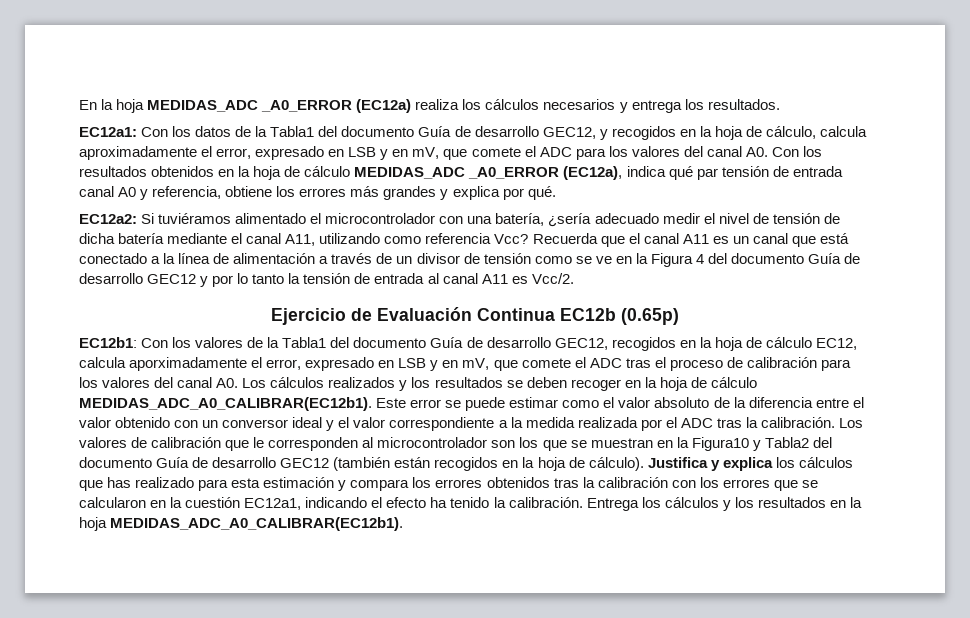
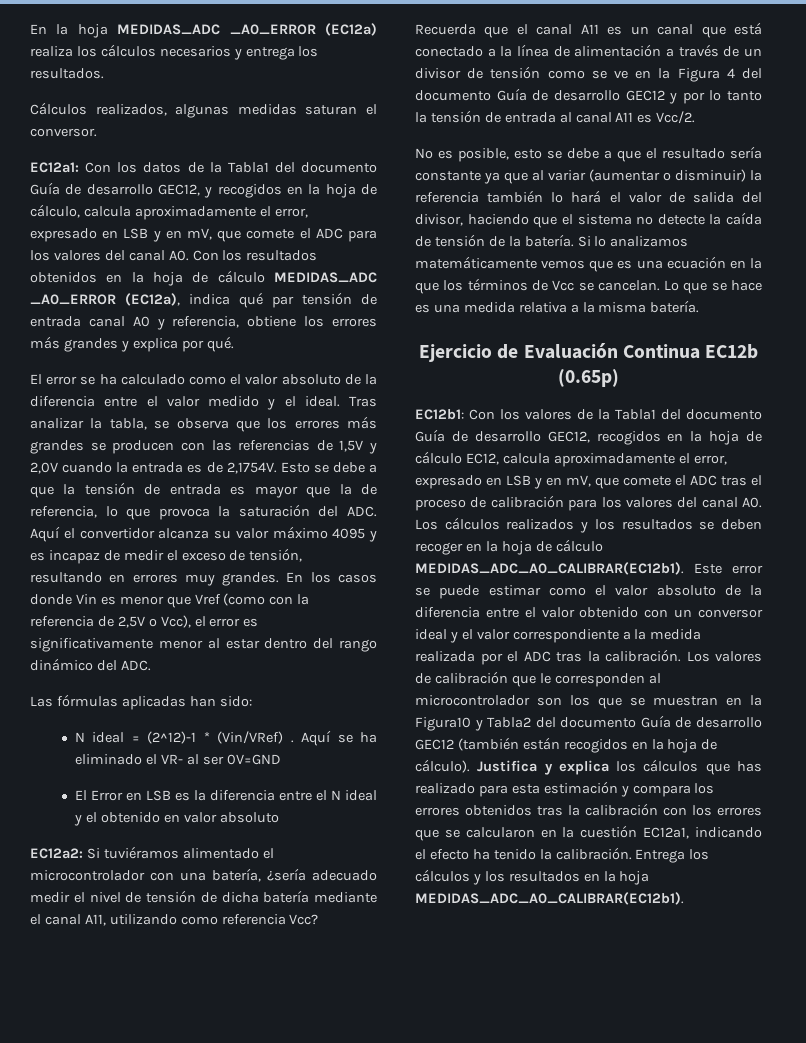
(780, 104) none -> [30,102,377,118] [30,128,97,137] // Cálculos realizados, algunas medidas saturan el conversor.
(556, 193) none -> [30,374,377,385] [30,396,377,410] [30,416,377,432] [30,440,377,454] [30,462,378,474] [30,482,378,498] [30,504,377,520] [30,526,377,542] [30,548,303,564] [30,572,377,586] [30,593,310,608] [30,615,259,628] [30,638,377,652] [30,658,151,671] [30,694,252,710] [74,730,377,746] [74,754,281,765] [74,790,377,801] [73,812,279,826] // El error se ha calculado como el valor absoluto de la diferencia entre el valor medido y el ideal. Tras analizar la tabla, se observa que los errores más grandes se producen con las referencias de 1,5V y 2,0V cuando la entrada es de 2,1754V. Esto se debe a que la tensión de entrada es mayor que la de referencia, lo que provoca la saturación del ADC. Aquí el convertidor alcanza su valor máximo 4095 y es incapaz de medir el exceso de tensión, resultando en errores muy grandes. En los casos donde Vin es menor que Vref (como con la referencia de 2,5V o Vcc), el error es significativamente menor al estar dentro del rango dinámico del ADC. // Las fórmulas aplicadas han sido: // N ideal = (2^12)-1 * (Vin/VRef) . Aquí se ha eliminado el VR- al ser 0V=GND // El Error en LSB es la diferencia entre el N ideal y el obtenido en valor absoluto
(574, 278) none -> [415,146,762,162] [415,169,762,184] [415,190,762,203] [415,212,762,228] [415,234,689,247] [415,256,762,272] [415,278,762,294] [415,300,700,313] // No es posible, esto se debe a que el resultado sería constante ya que al variar (aumentar o disminuir) la referencia también lo hará el valor de salida del divisor, haciendo que el sistema no detecte la caída de tensión de la batería. Si lo analizamos matemáticamente vemos que es una ecuación en la que los términos de Vcc se cancelan. Lo que se hace es una medida relativa a la misma batería.
[129,357,248,371] aporximadamente -> [553,453,675,467] aproximadamente

